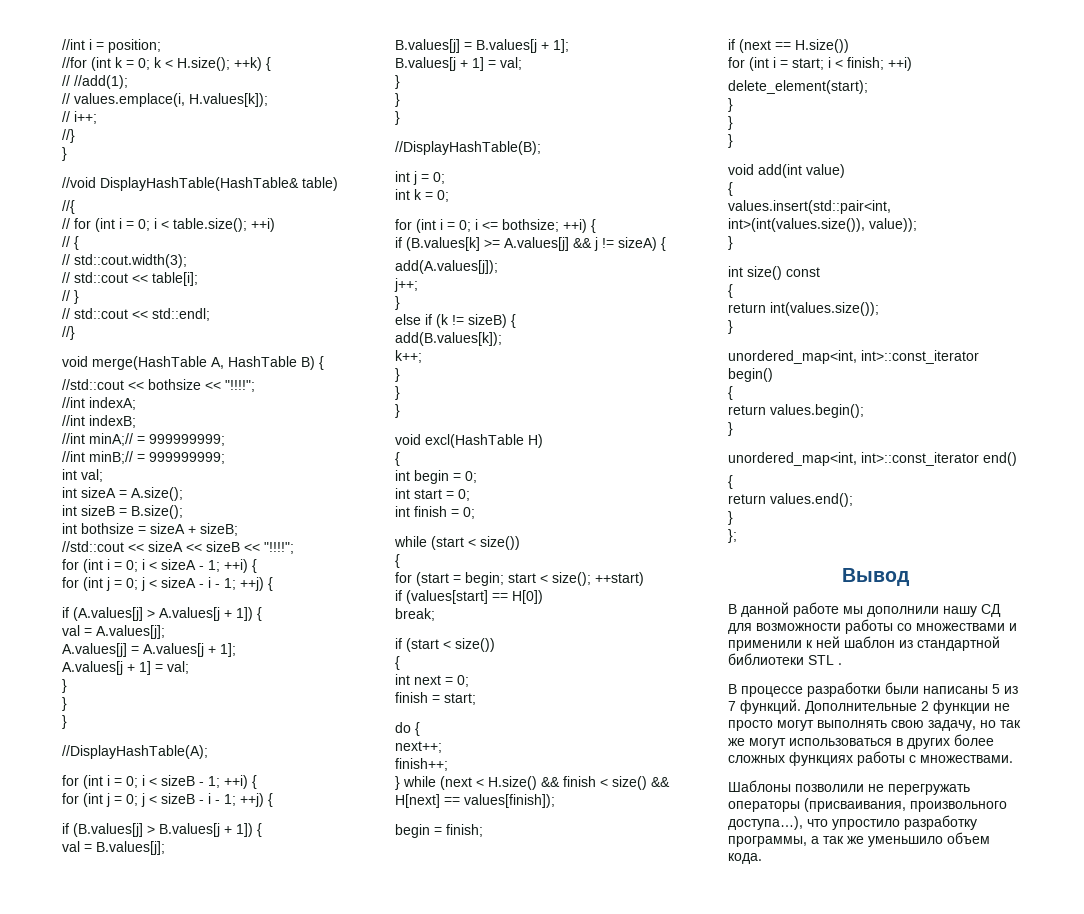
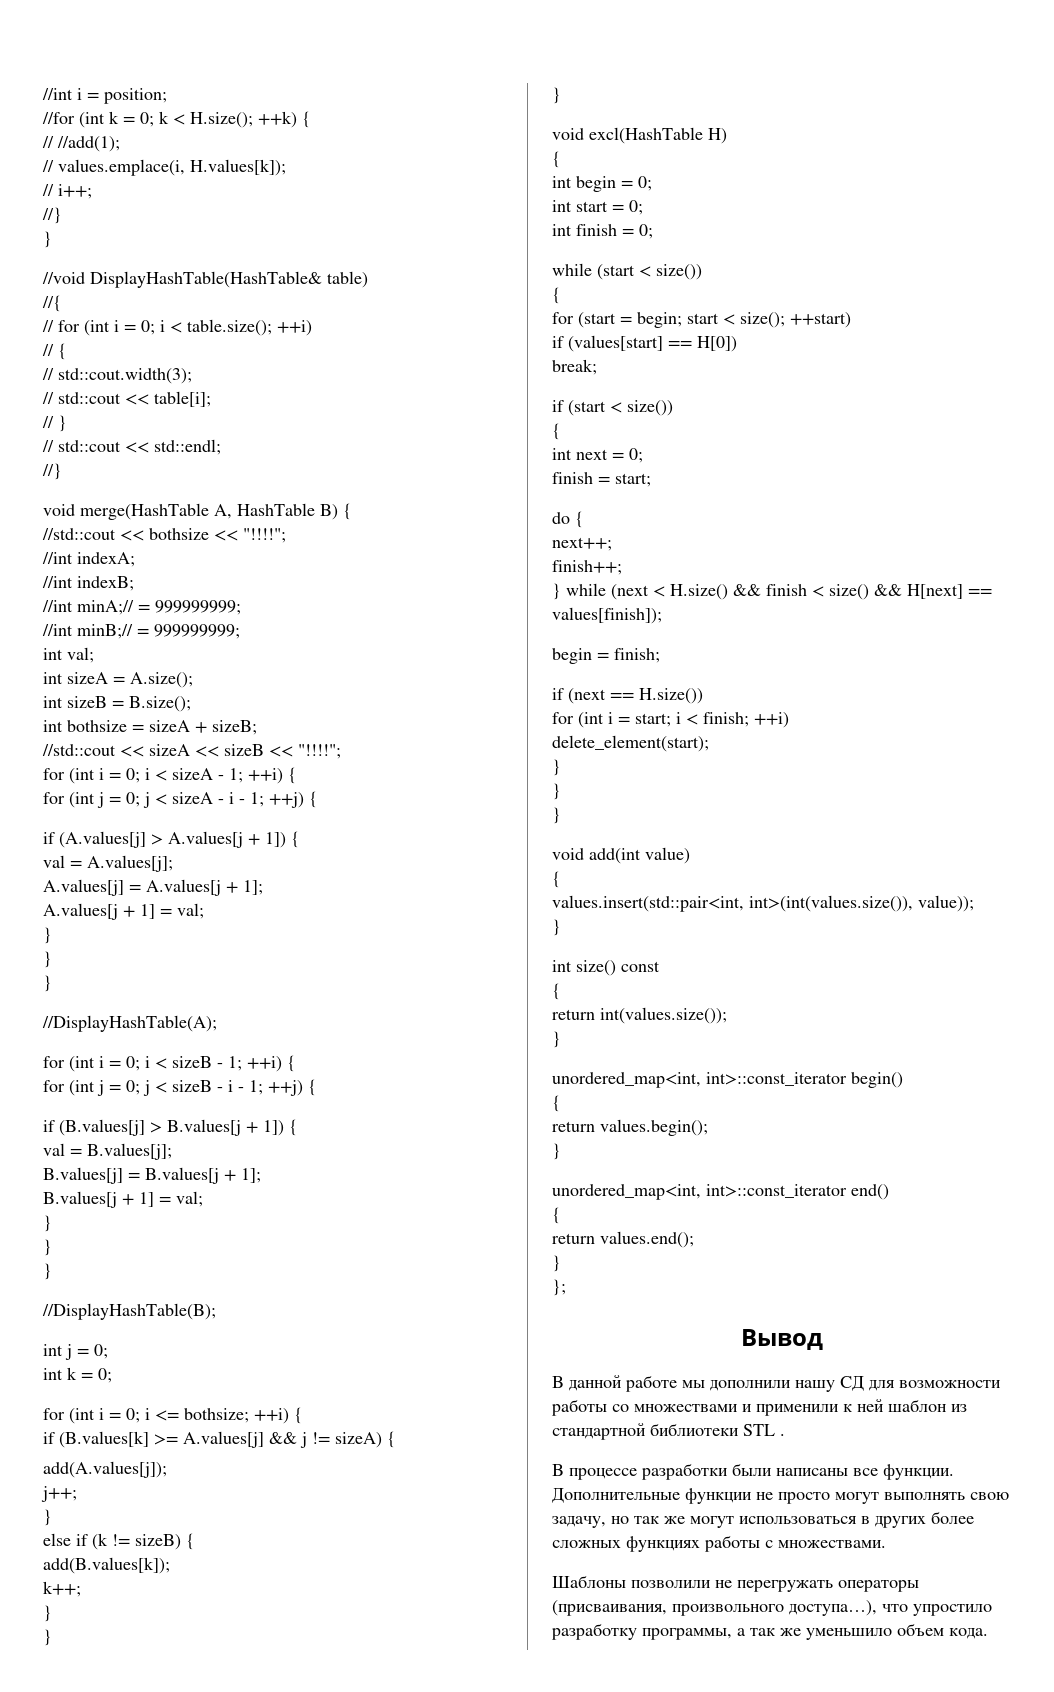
[992,684,1018,694] [728,699,929,714] 5 из 7 функций. Дополнительные 2 -> [853,1464,954,1480] [552,1488,680,1503] все функции. Дополнительные

